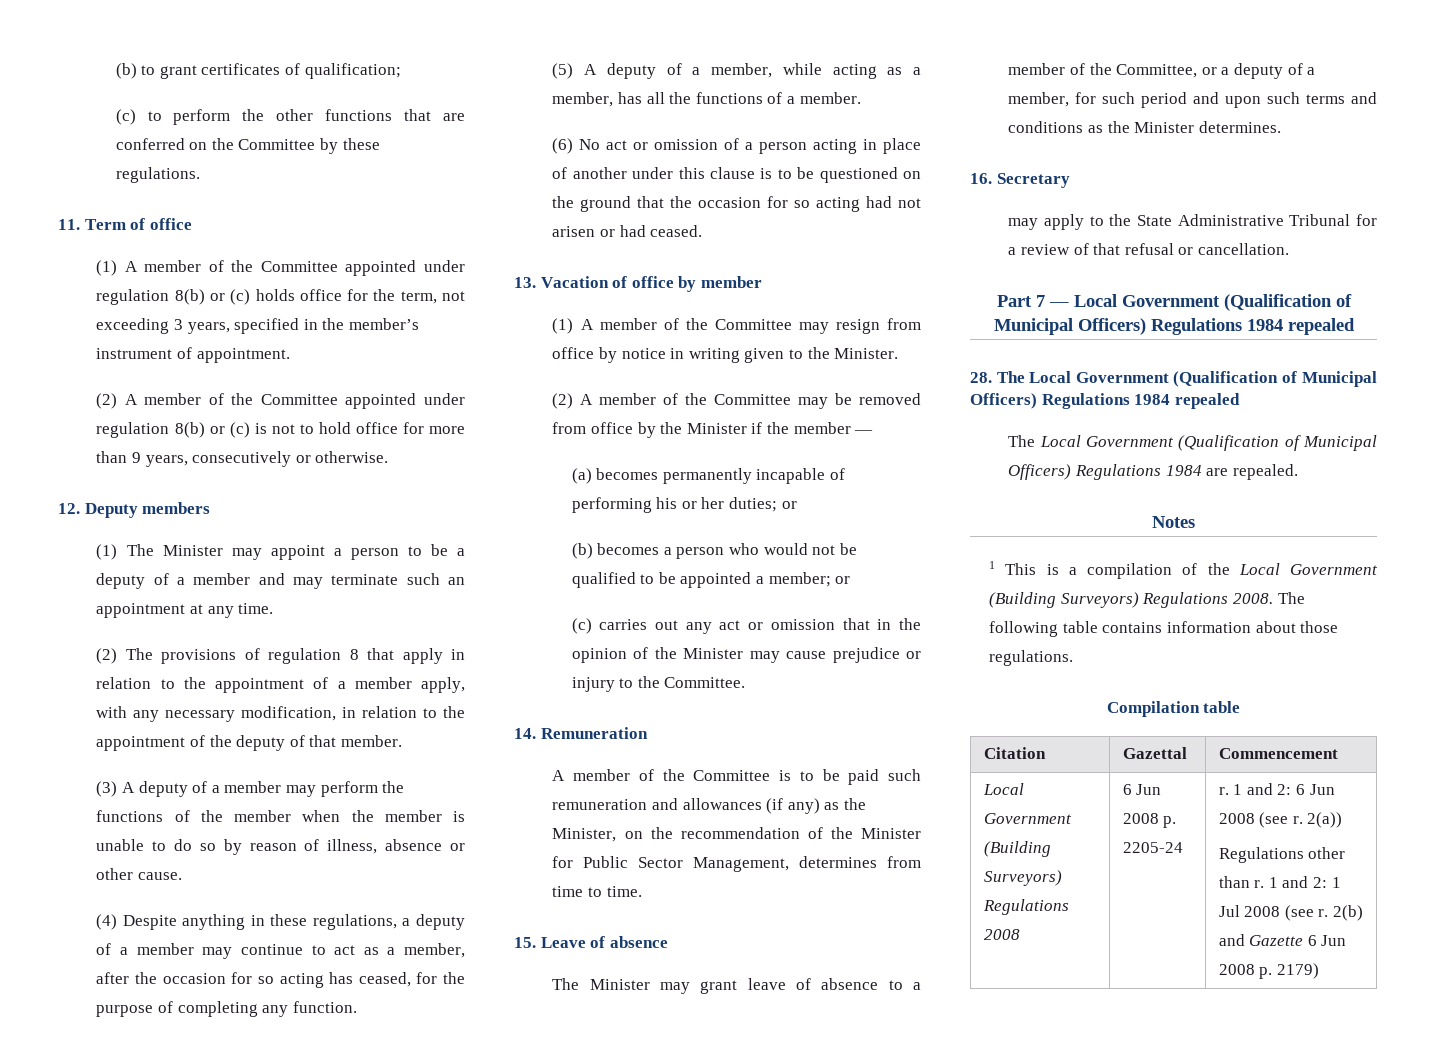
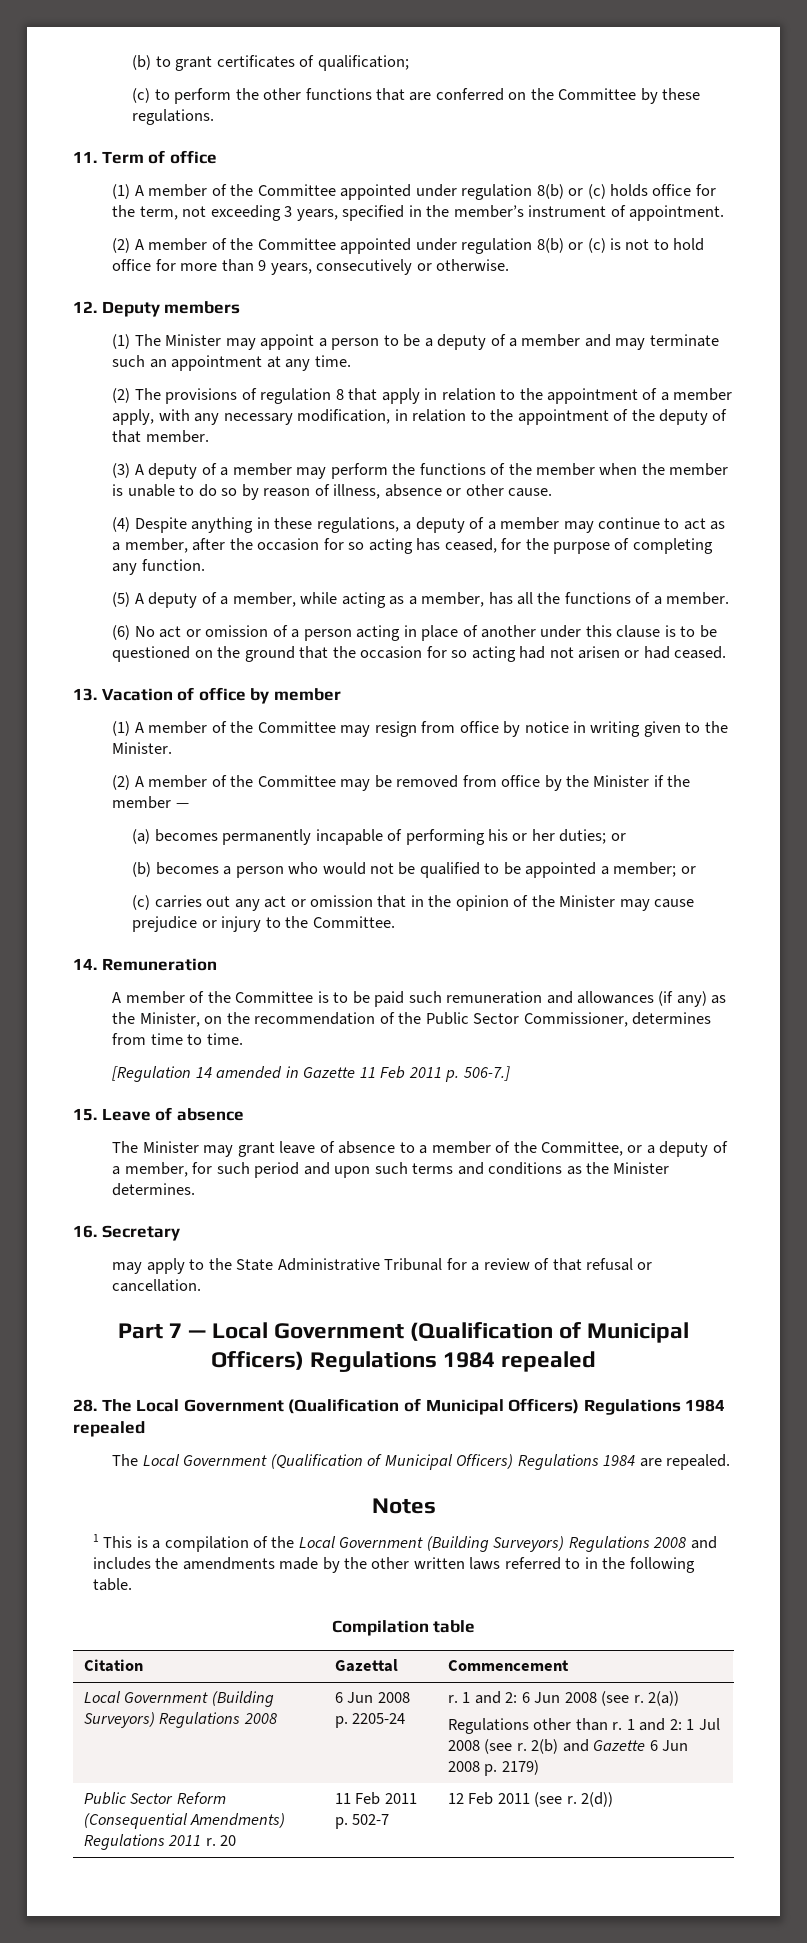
[861,828,921,839] [552,856,790,872] Minister for Public Sector Management, -> [425,1012,628,1027] Public Sector Commissioner,
(642, 891) none -> [112,1066,510,1082] // [Regulation 14 amended in Gazette 11 Feb 2011 p. 506-7.]
[1232,592,1305,604] [989,621,1339,637] [989,650,1074,666] 2008. The following table contains information about those regulations. -> [653,1536,717,1549] [92,1557,695,1573] [92,1578,132,1591] 2008 and includes the amendments made by the other written laws referred to in the following table.
(1319, 971) none -> [84,1792,226,1805] [84,1813,286,1829] [84,1834,237,1850] [335,1792,417,1805] [335,1814,390,1829] [448,1792,614,1807] // Public Sector Reform (Consequential Amendments) Regulations 2011 r. 20 | 11 Feb 2011 p. 502-7 | 12 Feb 2011 (see r. 2(d))

